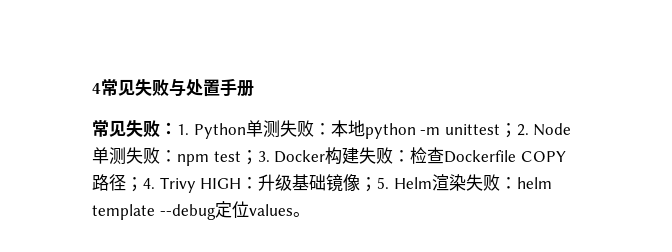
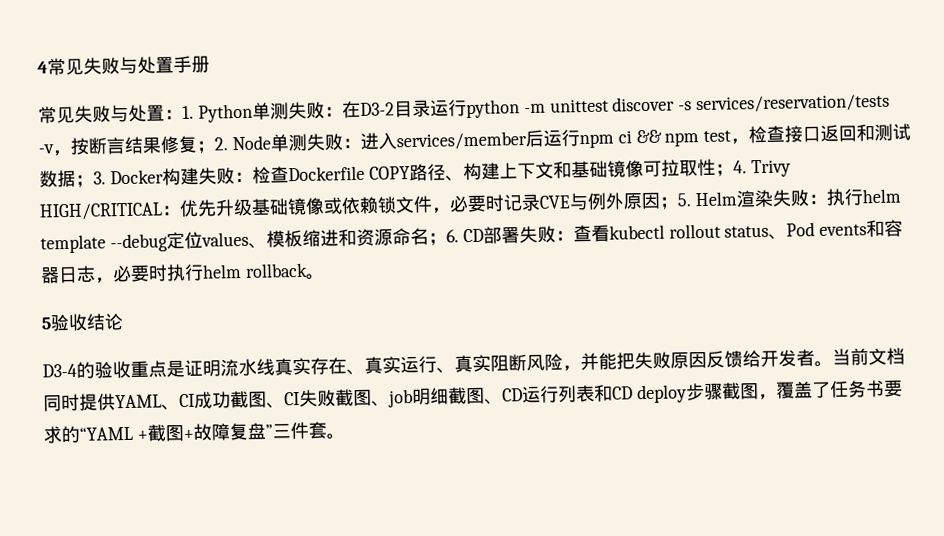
(160, 128) none -> [110,104,165,123] 与处置
[330,120,500,139] 本地python -m unittest -> [341,93,891,119] [38,135,197,157] 在D3-2目录运行python -m unittest discover -s services/reservation/tests -v，按断言结果修复
[177,151,241,166] npm test -> [359,123,912,151] [39,169,76,188] 进入services/member后运行npm ci && npm test，检查接口返回和测试数据
[126,174,361,193] ；4. Trivy HIGH：升级基础镜像 -> [444,158,791,182] [39,192,661,221] 、构建上下文和基础镜像可拉取性；4. Trivy HIGH/CRITICAL：优先升级基础镜像或依赖锁文件，必要时记录CVE与例外原因
(517, 183) none -> [825,188,863,206] 执行
(293, 210) none -> [247,219,904,249] [40,262,325,284] [41,313,124,332] [42,347,905,379] [43,379,903,412] [43,421,327,444] 、模板缩进和资源命名；6. CD部署失败：查看kubectl rollout status、Pod events和容器日志，必要时执行helm rollback。 // 5验收结论 // D3-4的验收重点是证明流水线真实存在、真实运行、真实阻断风险，并能把失败原因反馈给开发者。当前文档同时提供YAML、CI成功截图、CI失败截图、job明细截图、CD运行列表和CD deploy步骤截图，覆盖了任务书要求的“YAML +截图+故障复盘”三件套

